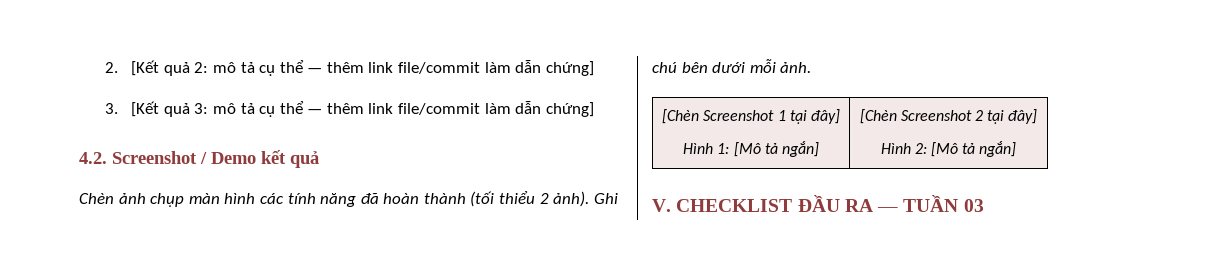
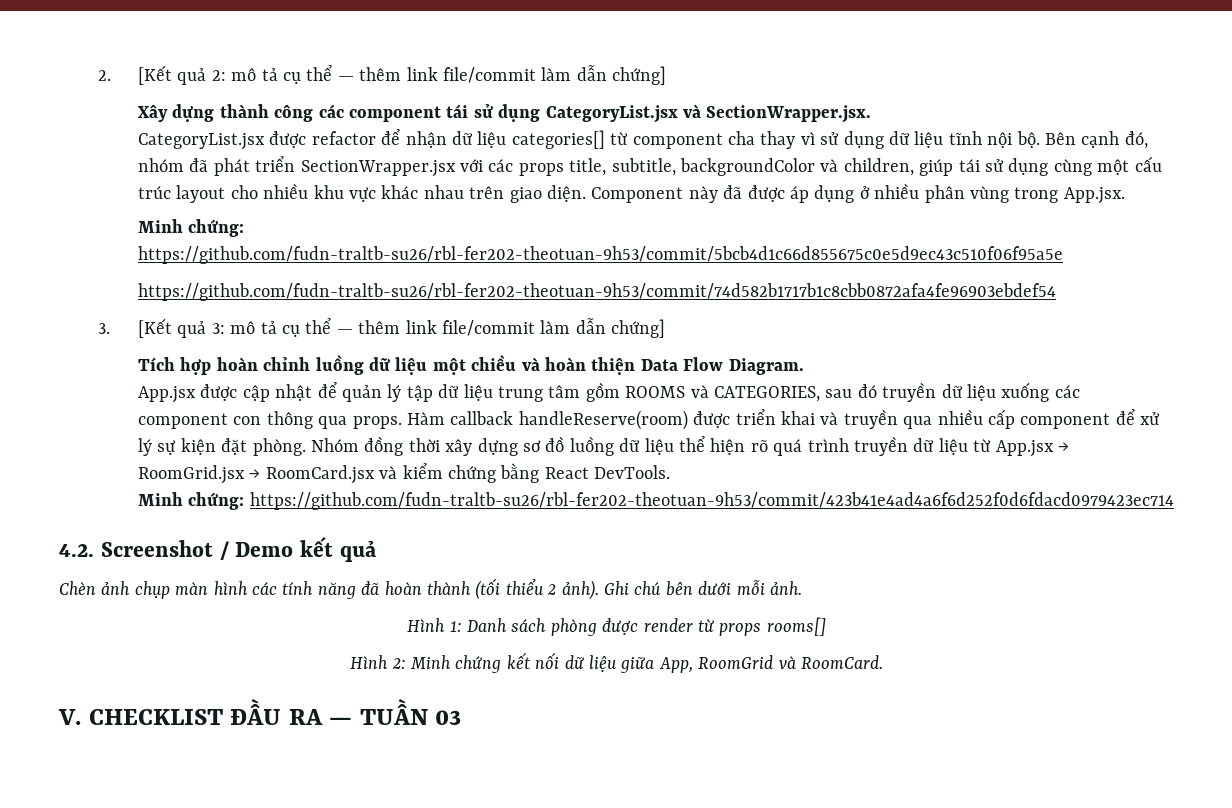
(594, 68) none -> [136,104,872,123] [137,129,1148,150] [137,156,1162,177] [137,183,1125,204] [137,219,245,237] [137,246,1063,264] [137,283,1056,301] // Xây dựng thành công các component tái sử dụng CategoryList.jsx và SectionWrapper.jsx. // CategoryList.jsx được refactor để nhận dữ liệu categories[] từ component cha thay vì sử dụng dữ liệu tĩnh nội bộ. Bên cạnh đó, nhóm đã phát triển SectionWrapper.jsx với các props title, subtitle, backgroundColor và children, giúp tái sử dụng cùng một cấu trúc layout cho nhiều khu vực khác nhau trên giao diện. Component này đã được áp dụng ở nhiều phân vùng trong App.jsx. // Minh chứng: https://github.com/fudn-traltb-su26/rbl-fer202-theotuan-9h53/commit/5bcb4d1c66d855675c0e5d9ec43c510f06f95a5e // https://github.com/fudn-traltb-su26/rbl-fer202-theotuan-9h53/commit/74d582b1717b1c8cbb0872afa4fe96903ebdef54
(594, 109) none -> [137,355,804,375] [137,382,1080,403] [137,409,1161,430] [137,436,1069,457] [137,463,671,484] [137,492,1174,510] // Tích hợp hoàn chỉnh luồng dữ liệu một chiều và hoàn thiện Data Flow Diagram. // App.jsx được cập nhật để quản lý tập dữ liệu trung tâm gồm ROOMS và CATEGORIES, sau đó truyền dữ liệu xuống các component con thông qua props. Hàm callback handleReserve(room) được triển khai và truyền qua nhiều cấp component để xử lý sự kiện đặt phòng. Nhóm đồng thời xây dựng sơ đồ luồng dữ liệu thể hiện rõ quá trình truyền dữ liệu từ App.jsx → RoomGrid.jsx → RoomCard.jsx và kiểm chứng bằng React DevTools. // Minh chứng: https://github.com/fudn-traltb-su26/rbl-fer202-theotuan-9h53/commit/423b41e4ad4a6f6d252f0d6fdacd0979423ec714
[662,109,840,124] [683,141,819,157] [859,109,1038,124] [880,141,1017,157] // [Chèn Screenshot 1 tại đây] // Hình 1: [Mô tả ngắn] | [Chèn Screenshot 2 tại đây] // Hình 2: [Mô tả ngắn] -> [407,617,826,636] [350,652,883,673] // Hình 1: Danh sách phòng được render từ props rooms[] // Hình 2: Minh chứng kết nối dữ liệu giữa App, RoomGrid và RoomCard.

